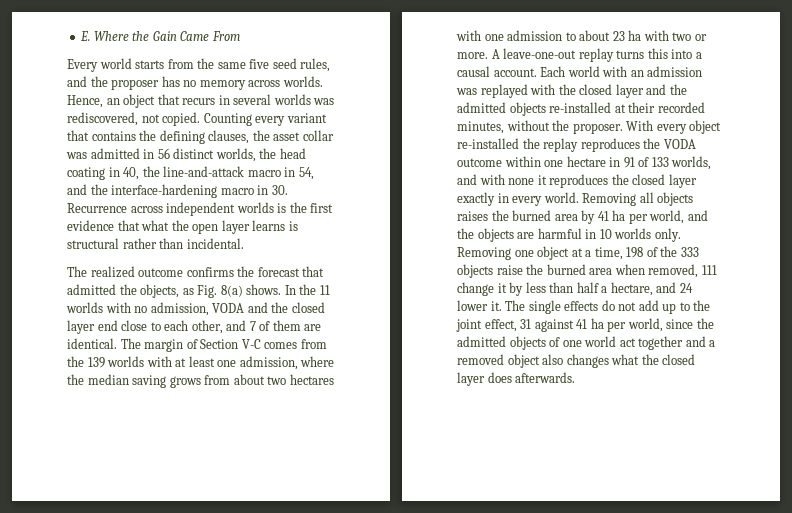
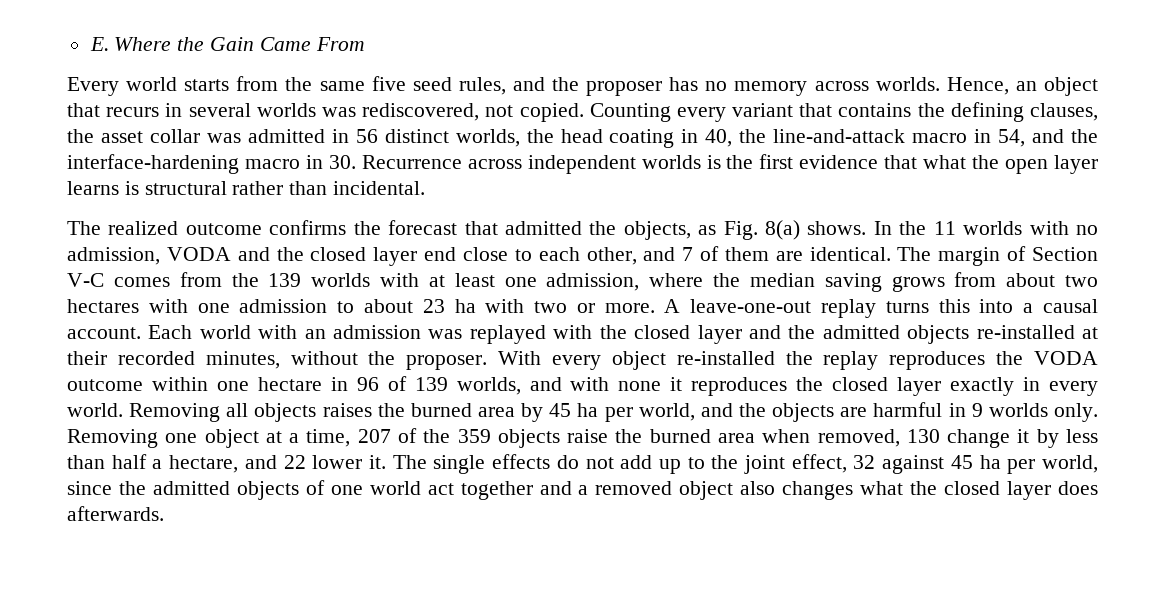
[623,157,669,168] 91 of 133 -> [356,376,448,391] 96 of 139
[597,211,609,221] 41 -> [549,403,572,417] 45
[599,229,612,239] 10 -> [971,403,983,417] 9
[626,247,644,258] 198 -> [357,429,391,443] 207
[680,247,699,257] 333 -> [457,429,491,443] 359
[701,265,717,275] 111 -> [906,429,940,443] 130
[679,283,693,293] 24 -> [283,455,306,469] 22
[520,319,588,332] 31 against 41 -> [853,455,973,474] 32 against 45

